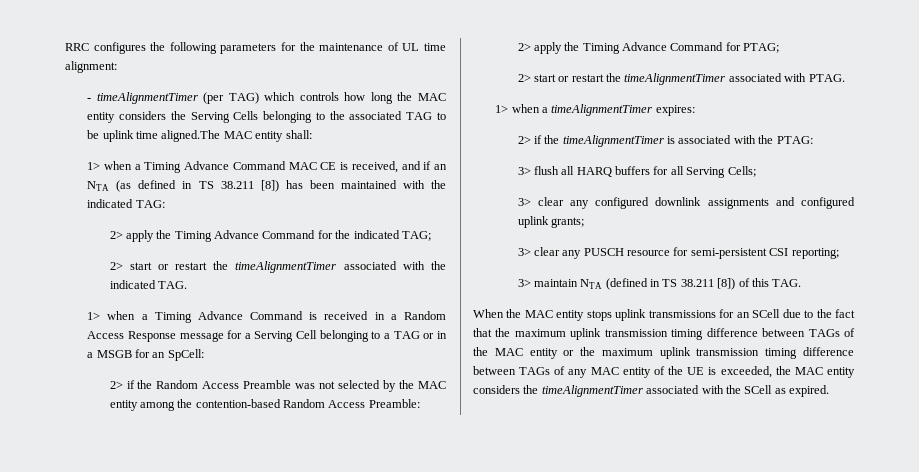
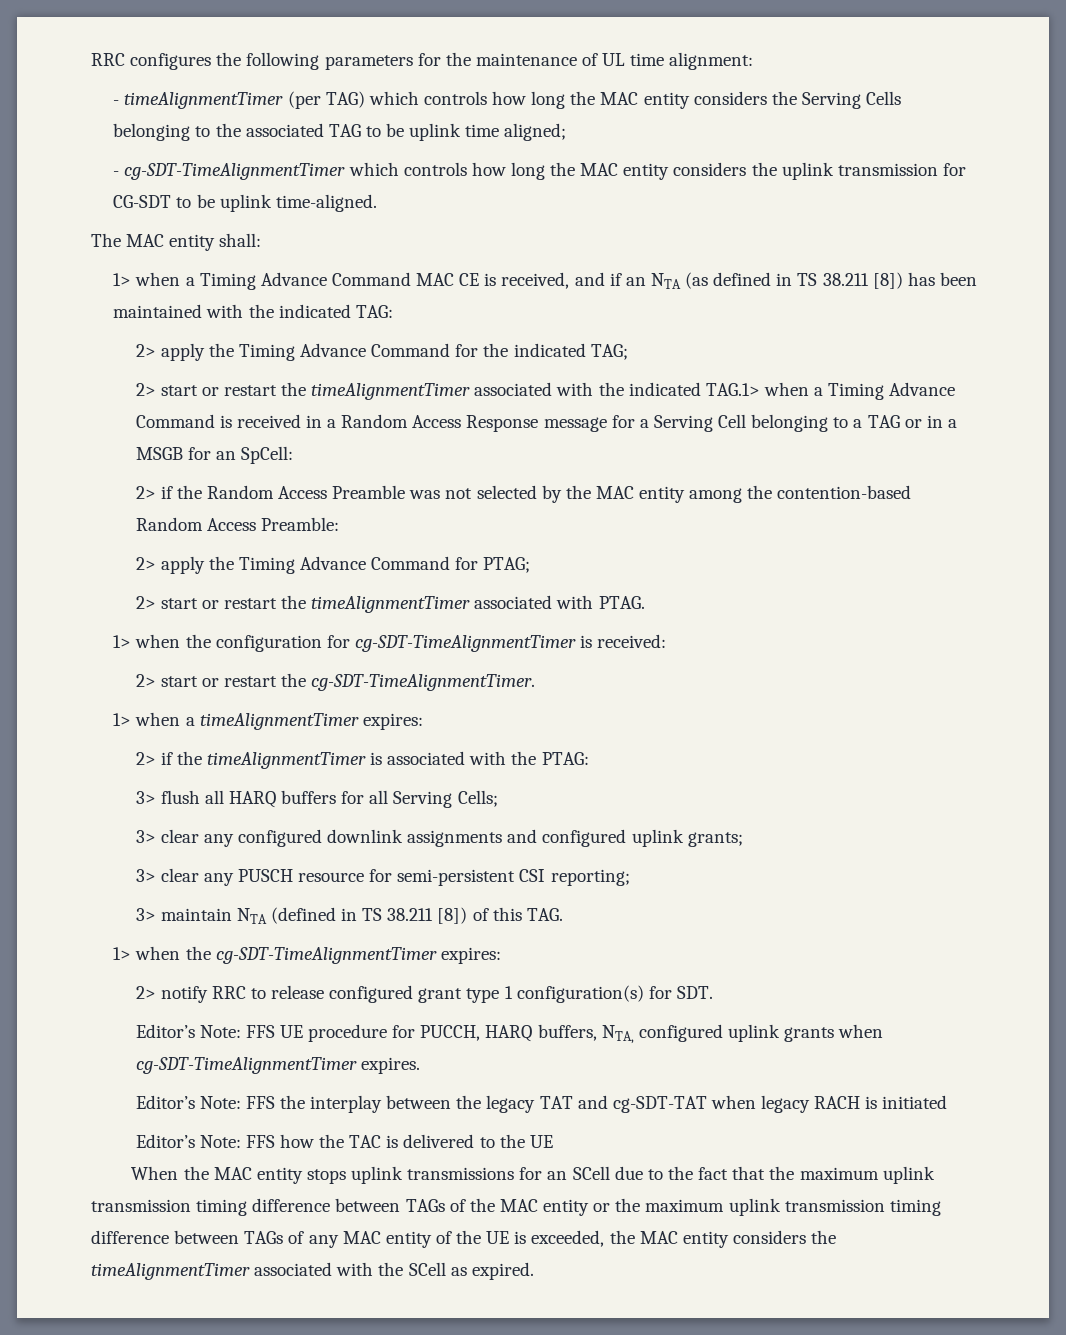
[161,130,221,142] aligned.The -> [504,123,567,141] [113,162,966,180] [113,194,377,212] [91,233,121,247] aligned; // - cg-SDT-TimeAlignmentTimer which controls how long the MAC entity considers the uplink transmission for CG-SDT to be uplink time-aligned. // The
[157,281,187,289] [87,312,101,320] TAG. // 1> -> [705,383,760,396] TAG.1>
(845, 78) none -> [113,634,667,652] [135,673,536,691] // 1> when the configuration for cg-SDT-TimeAlignmentTimer is received: // 2> start or restart the cg-SDT-TimeAlignmentTimer.
(802, 283) none -> [113,946,501,964] [135,985,713,1003] [135,1024,884,1044] [135,1057,420,1074] [135,1095,948,1113] [135,1134,553,1148] // 1> when the cg-SDT-TimeAlignmentTimer expires: // 2> notify RRC to release configured grant type 1 configuration(s) for SDT. // Editor’s Note: FFS UE procedure for PUCCH, HARQ buffers, NTA, configured uplink grants when cg-SDT-TimeAlignmentTimer expires. // Editor’s Note: FFS the interplay between the legacy TAT and cg-SDT-TAT when legacy RACH is initiated // Editor’s Note: FFS how the TAC is delivered to the UE

